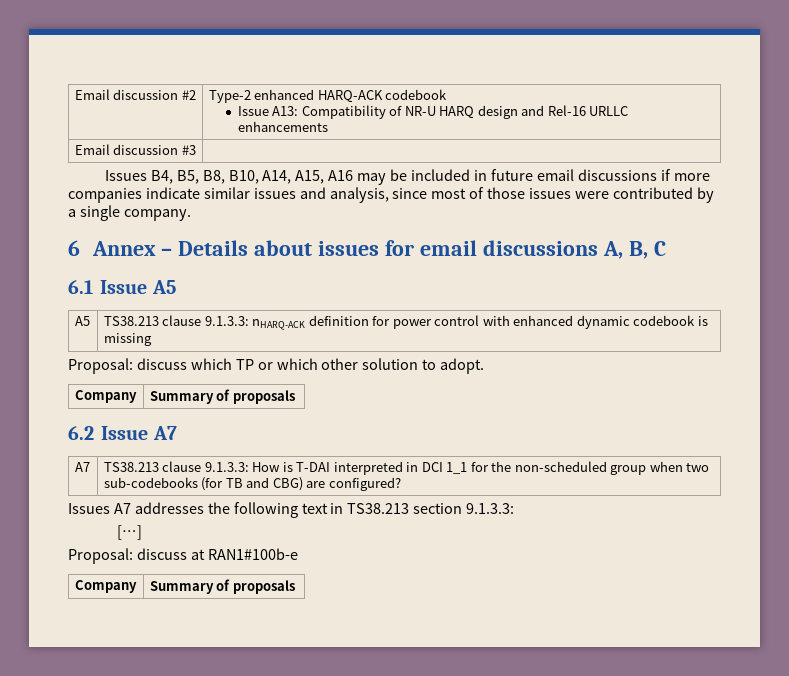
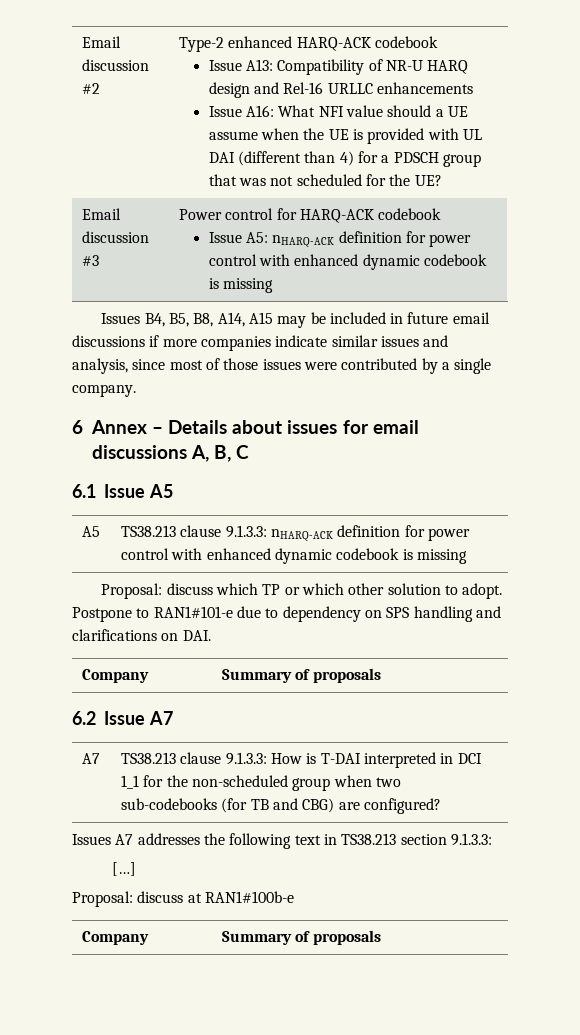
[74,144,196,155] // Email discussion #3 | -> [208,105,468,117] [208,128,482,144] [208,151,481,167] [208,174,442,186] [82,208,122,220] [82,231,150,243] [82,255,100,266] [179,208,442,223] [208,231,472,248] [208,254,487,270] [208,278,274,293] // Issue A16: What NFI value should a UE assume when the UE is provided with UL DAI (different than 4) for a PDSCH group that was not scheduled for the UE? // Email discussion #3 | Power control for HARQ-ACK codebook // Issue A5: nHARQ-ACK definition for power control with enhanced dynamic codebook is missing
[228,170,354,184] B10, A14, A15, A16 -> [217,312,273,327] A14, A15
(485, 366) none -> [72,606,501,622] [72,629,211,641] Postpone to RAN1#101-e due to dependency on SPS handling and clarifications on DAI.

